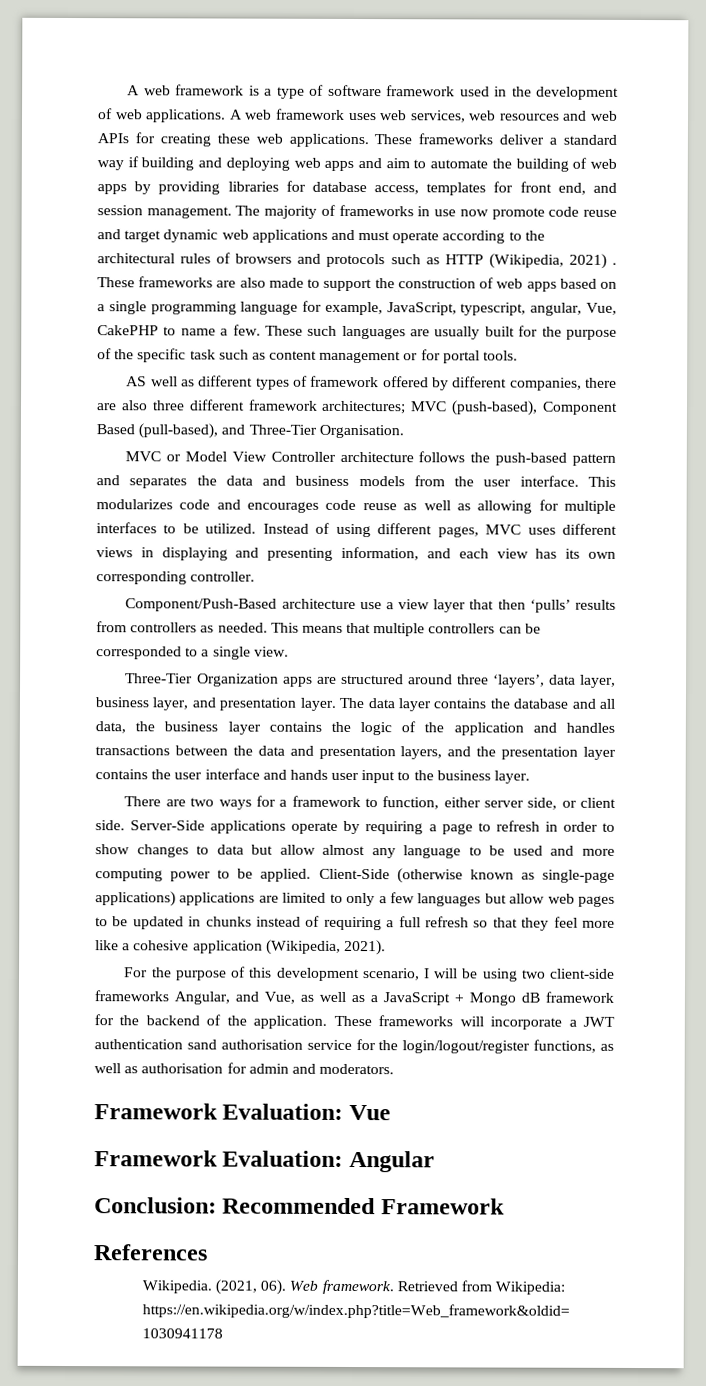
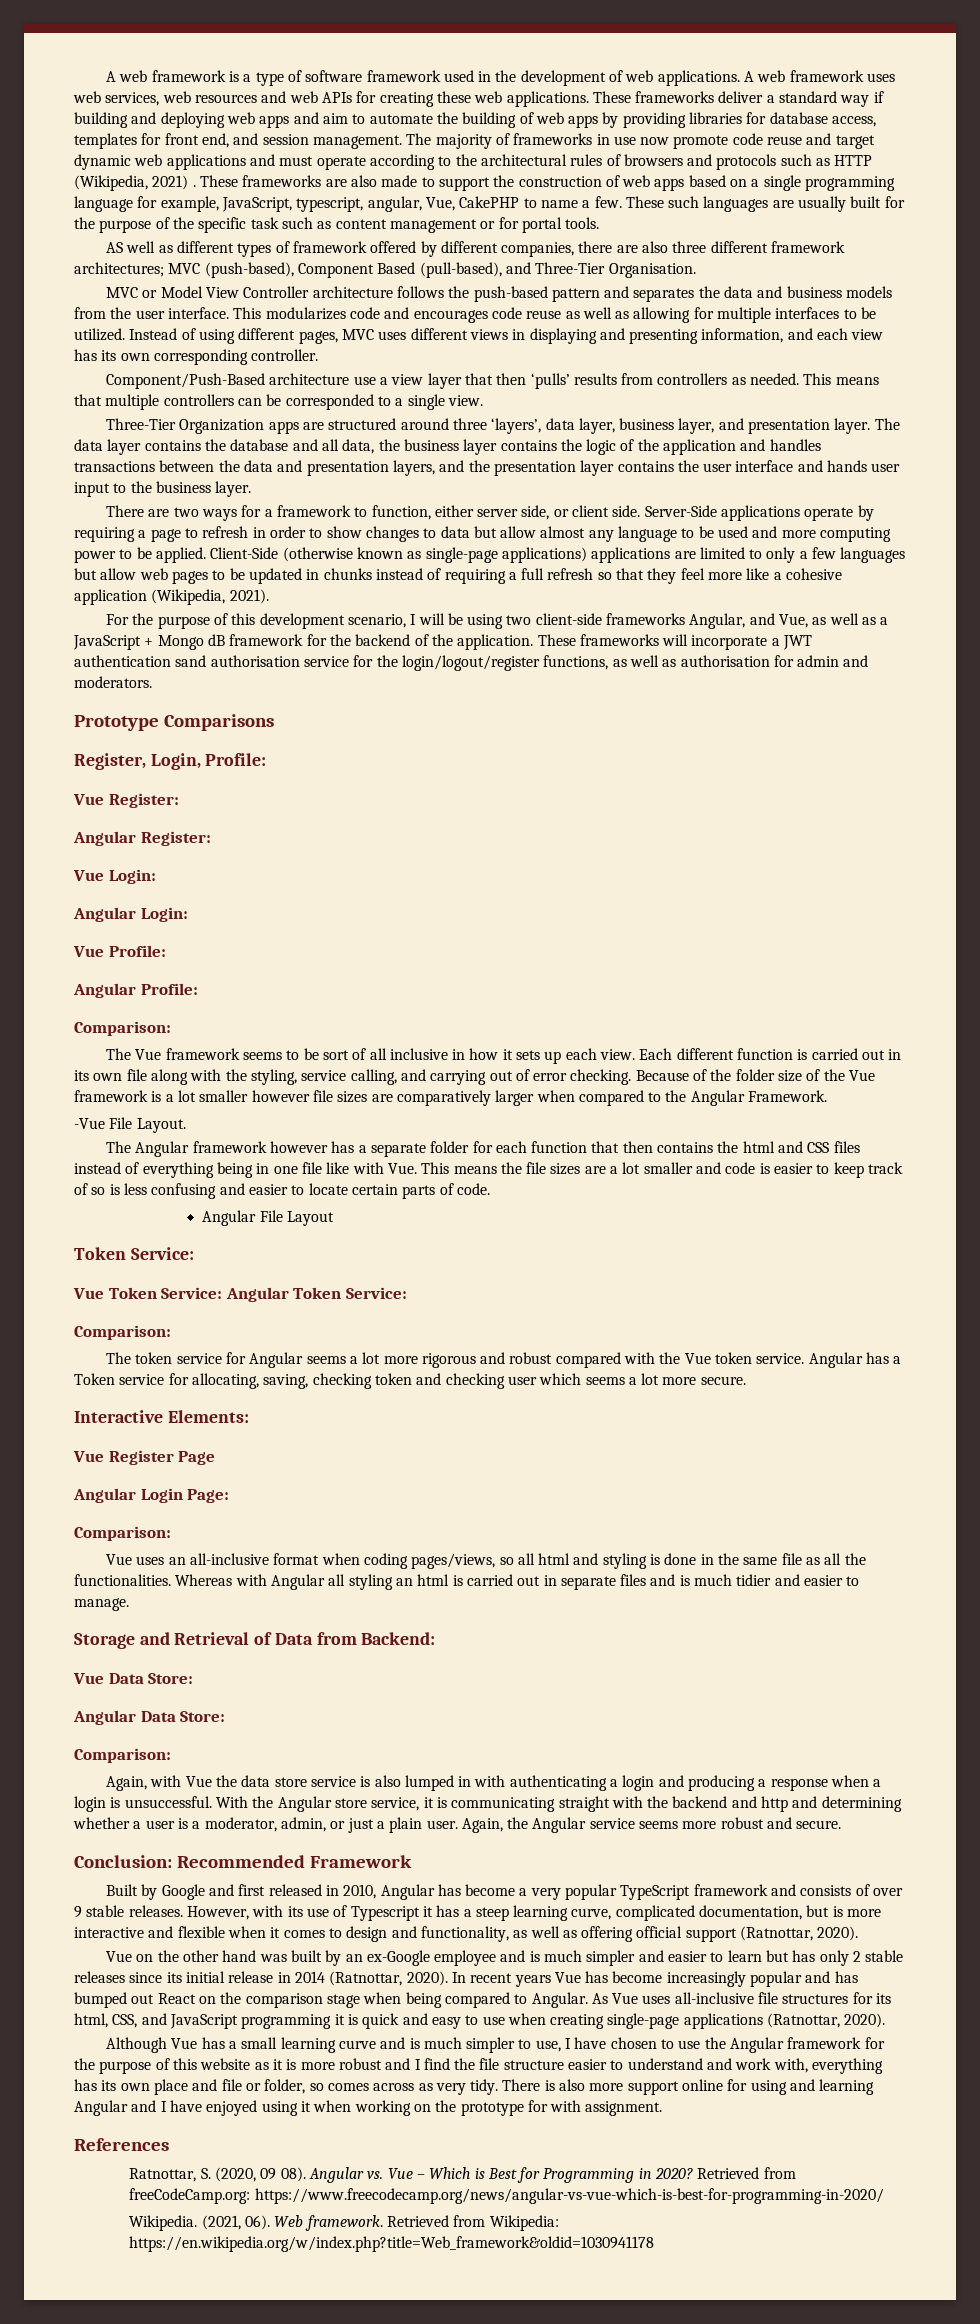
[94,1103,391,1121] [94,1150,435,1173] [94,1197,505,1215] [94,1244,208,1261] Framework Evaluation: Vue // Framework Evaluation: Angular // Conclusion: Recommended Framework // References -> [74,714,274,731] [74,753,267,770] [73,793,179,808] [73,831,211,846] [73,869,156,884] [73,907,188,922] [73,945,166,957] [73,983,198,998] [74,1021,171,1036] [105,1048,902,1064] [74,1069,876,1085] [74,1090,828,1106] [74,1117,186,1133] [105,1141,860,1157] [74,1162,904,1178] [74,1183,490,1199] [202,1210,334,1226] [74,1247,194,1260] [73,1287,407,1302] [74,1325,171,1340] [105,1352,902,1368] [74,1373,746,1389] [74,1410,249,1423] [73,1450,216,1465] [73,1488,230,1503] [74,1526,171,1541] [105,1553,866,1569] [74,1574,860,1590] [74,1598,129,1611] [74,1632,436,1649] [73,1673,194,1684] [73,1710,226,1725] [74,1748,171,1763] [105,1775,882,1791] [74,1796,902,1812] [73,1817,842,1833] [74,1855,412,1868] [105,1884,904,1900] [74,1905,882,1921] [74,1926,859,1942] [105,1950,904,1966] [74,1971,858,1987] [74,1992,892,2008] [74,2013,886,2029] [105,2037,885,2053] [74,2058,884,2074] [74,2079,875,2095] [74,2100,663,2116] [74,2138,169,2151] [129,2167,796,2183] [129,2188,884,2204] Prototype Comparisons // Register, Login, Profile: // Vue Register: // Angular Register: // Vue Login: // Angular Login: // Vue Profile: // Angular Profile: // Comparison: // The Vue framework seems to be sort of all inclusive in how it sets up each view. Each different function is carried out in its own file along with the styling, service calling, and carrying out of error checking. Because of the folder size of the Vue framework is a lot smaller however file sizes are comparatively larger when compared to the Angular Framework. // -Vue File Layout. // The Angular framework however has a separate folder for each function that then contains the html and CSS files instead of everything being in one file like with Vue. This means the file sizes are a lot smaller and code is easier to keep track of so is less confusing and easier to locate certain parts of code. // Angular File Layout // Token Service: // Vue Token Service: Angular Token Service: // Comparison: // The token service for Angular seems a lot more rigorous and robust compared with the Vue token service. Angular has a Token service for allocating, saving, checking token and checking user which seems a lot more secure. // Interactive Elements: // Vue Register Page // Angular Login Page: // Comparison: // Vue uses an all-inclusive format when coding pages/views, so all html and styling is done in the same file as all the functionalities. Whereas with Angular all styling an html is carried out in separate files and is much tidier and easier to manage. // Storage and Retrieval of Data from Backend: // Vue Data Store: // Angular Data Store: // Comparison: // Again, with Vue the data store service is also lumped in with authenticating a login and producing a response when a login is unsuccessful. With the Angular store service, it is communicating straight with the backend and http and determining whether a user is a moderator, admin, or just a plain user. Again, the Angular service seems more robust and secure. // Conclusion: Recommended Framework // Built by Google and first released in 2010, Angular has become a very popular TypeScript framework and consists of over 9 stable releases. However, with its use of Typescript it has a steep learning curve, complicated documentation, but is more interactive and flexible when it comes to design and functionality, as well as offering official support (Ratnottar, 2020). // Vue on the other hand was built by an ex-Google employee and is much simpler and easier to learn but has only 2 stable releases since its initial release in 2014 (Ratnottar, 2020). In recent years Vue has become increasingly popular and has bumped out React on the comparison stage when being compared to Angular. As Vue uses all-inclusive file structures for its html, CSS, and JavaScript programming it is quick and easy to use when creating single-page applications (Ratnottar, 2020). // Although Vue has a small learning curve and is much simpler to use, I have chosen to use the Angular framework for the purpose of this website as it is more robust and I find the file structure easier to understand and work with, everything has its own place and file or folder, so comes across as very tidy. There is also more support online for using and learning Angular and I have enjoyed using it when working on the prototype for with assignment. // References // Ratnottar, S. (2020, 09 08). Angular vs. Vue – Which is Best for Programming in 2020? Retrieved from freeCodeCamp.org: https://www.freecodecamp.org/news/angular-vs-vue-which-is-best-for-programming-in-2020/

